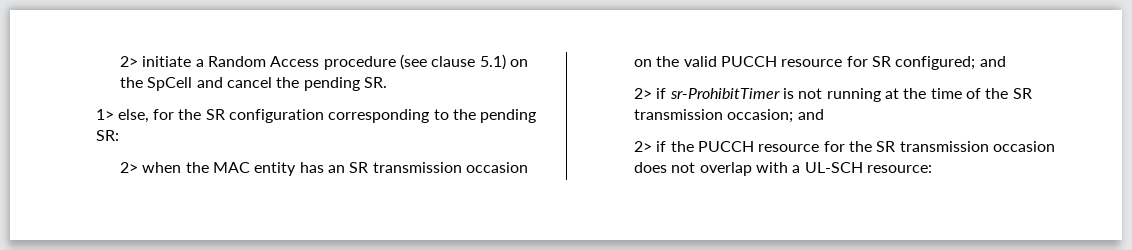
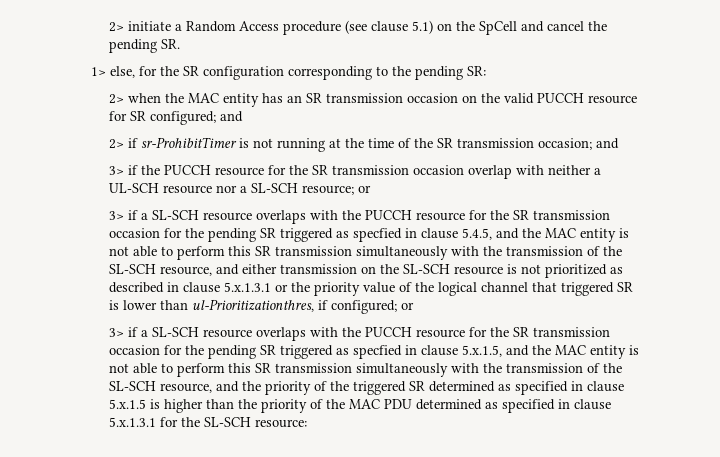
[634,141,653,152] 2> -> [108,166,124,175] 3>
[634,162,696,173] does not -> (464, 170) none
(789, 167) none -> [547,165,591,175] neither
(863, 167) none -> [162,183,371,195] [108,210,610,224] [108,228,629,242] [108,246,622,260] [108,264,623,278] [108,282,633,296] [108,299,414,314] [108,327,610,341] [108,345,639,359] [108,363,622,377] [108,381,624,395] [108,399,611,413] [108,417,251,427] resource nor a SL-SCH resource; or // 3> if a SL-SCH resource overlaps with the PUCCH resource for the SR transmission occasion for the pending SR triggered as specfied in clause 5.4.5, and the MAC entity is not able to perform this SR transmission simultaneously with the transmission of the SL-SCH resource, and either transmission on the SL-SCH resource is not prioritized as described in clause 5.x.1.3.1 or the priority value of the logical channel that triggered SR is lower than ul-Prioritizationthres, if configured; or // 3> if a SL-SCH resource overlaps with the PUCCH resource for the SR transmission occasion for the pending SR triggered as specfied in clause 5.x.1.5, and the MAC entity is not able to perform this SR transmission simultaneously with the transmission of the SL-SCH resource, and the priority of the triggered SR determined as specified in clause 5.x.1.5 is higher than the priority of the MAC PDU determined as specified in clause 5.x.1.3.1 for the SL-SCH

